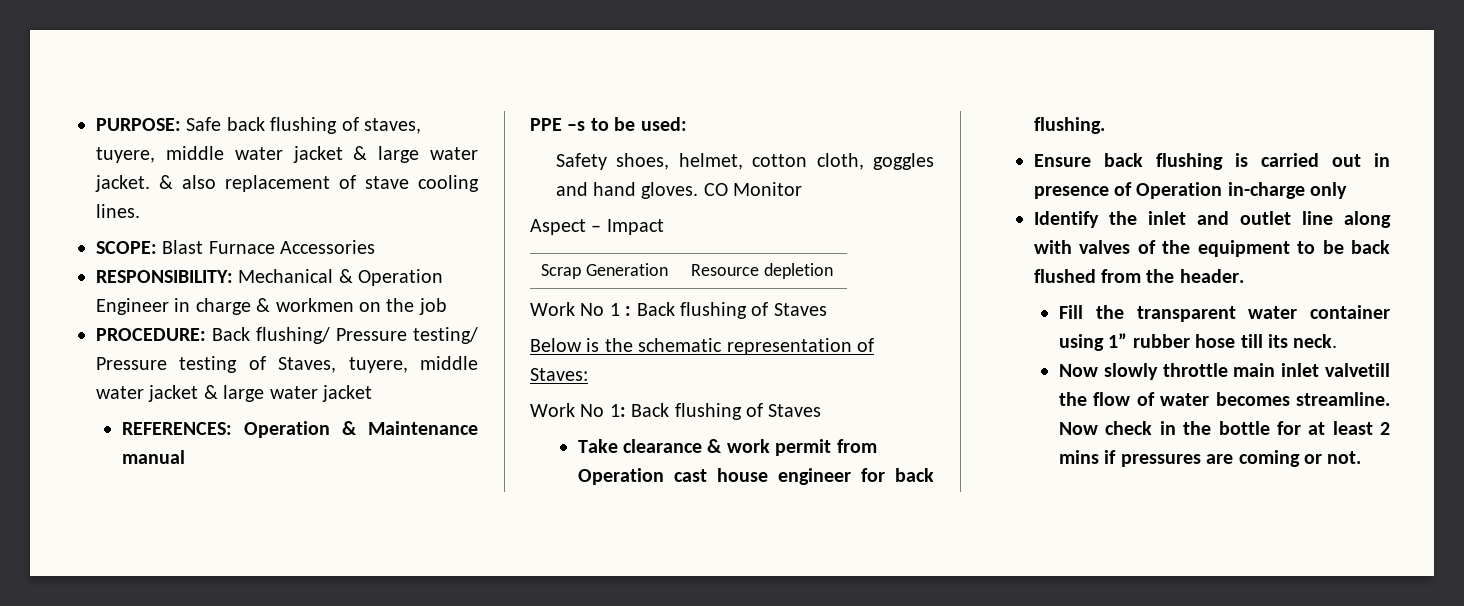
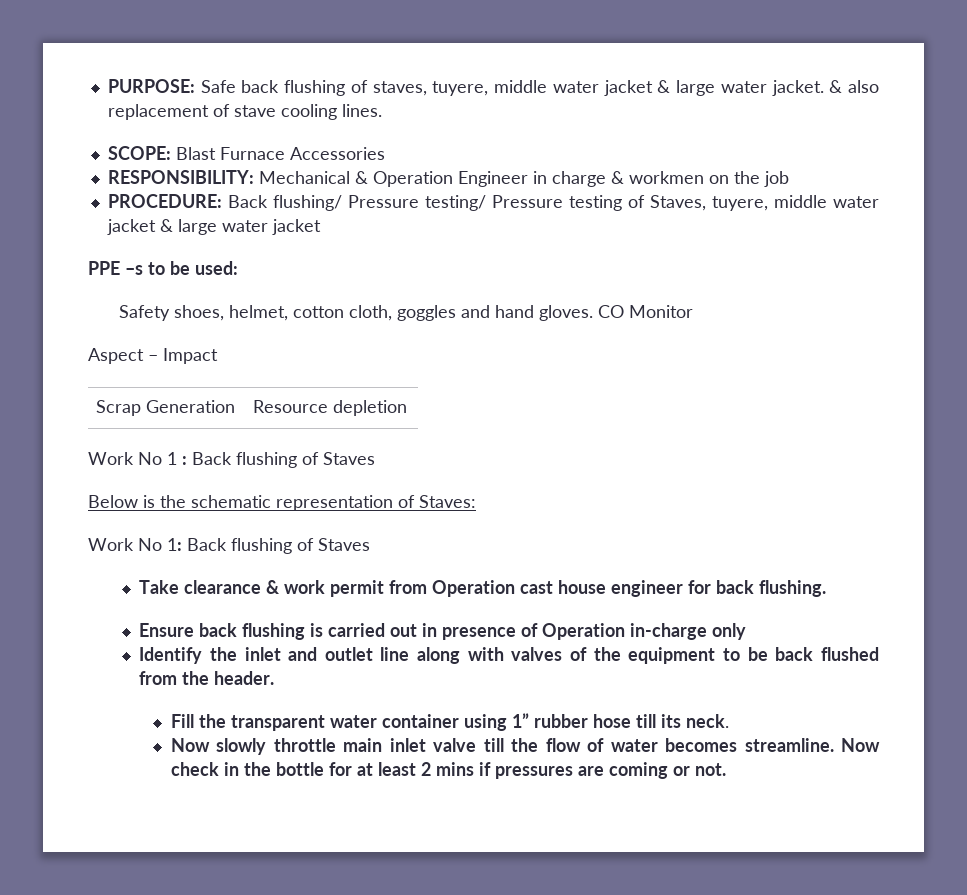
[121,421,479,438] [121,450,185,464] // REFERENCES: Operation & Maintenance manual -> (321, 227) none
[1325,363,1390,377] valvetill -> [433,738,504,752] valve till

